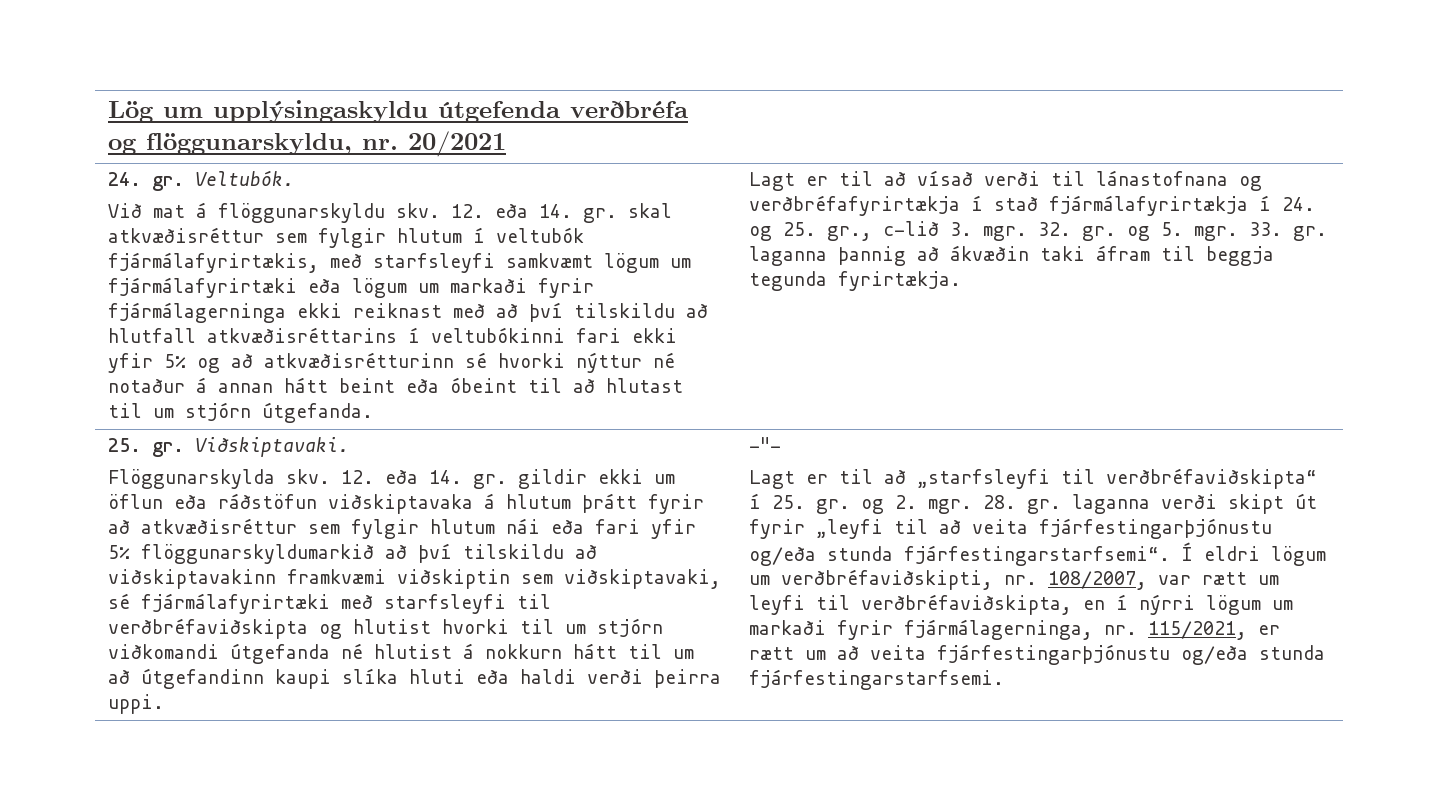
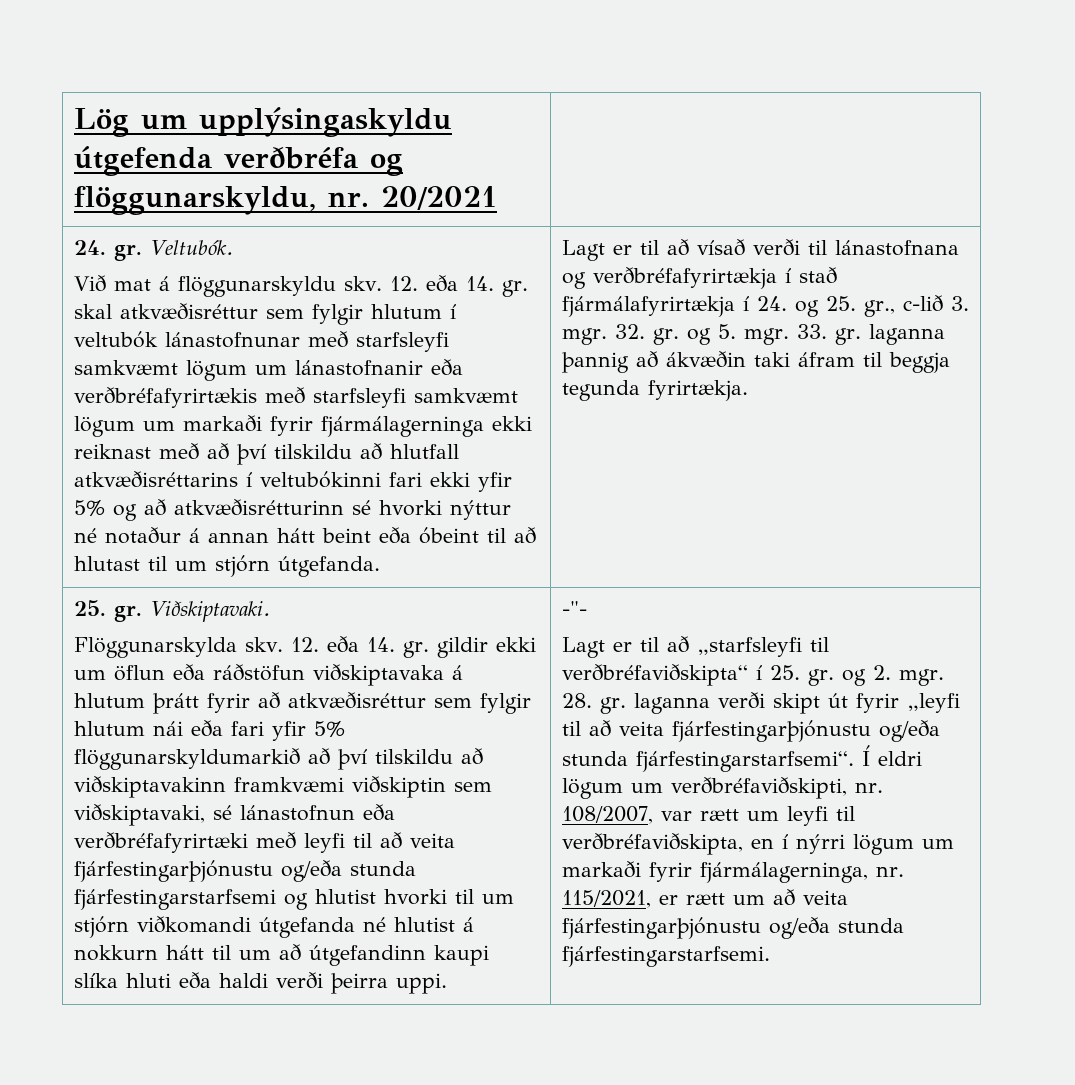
[108,252,692,273] [108,277,342,298] fjármálafyrirtækis, með starfsleyfi samkvæmt lögum um fjármálafyrirtæki eða -> [164,331,449,352] [73,359,463,381] [73,387,518,408] lánastofnunar með starfsleyfi samkvæmt lögum um lánastofnanir eða verðbréfafyrirtækis með starfsleyfi samkvæmt
[141,593,552,614] [108,618,309,639] fjármálafyrirtæki með starfsleyfi til verðbréfaviðskipta -> [239,804,395,821] [73,832,455,853] [73,860,416,882] [73,889,276,910] lánastofnun eða verðbréfafyrirtæki með leyfi til að veita fjárfestingarþjónustu og/eða stunda fjárfestingarstarfsemi

